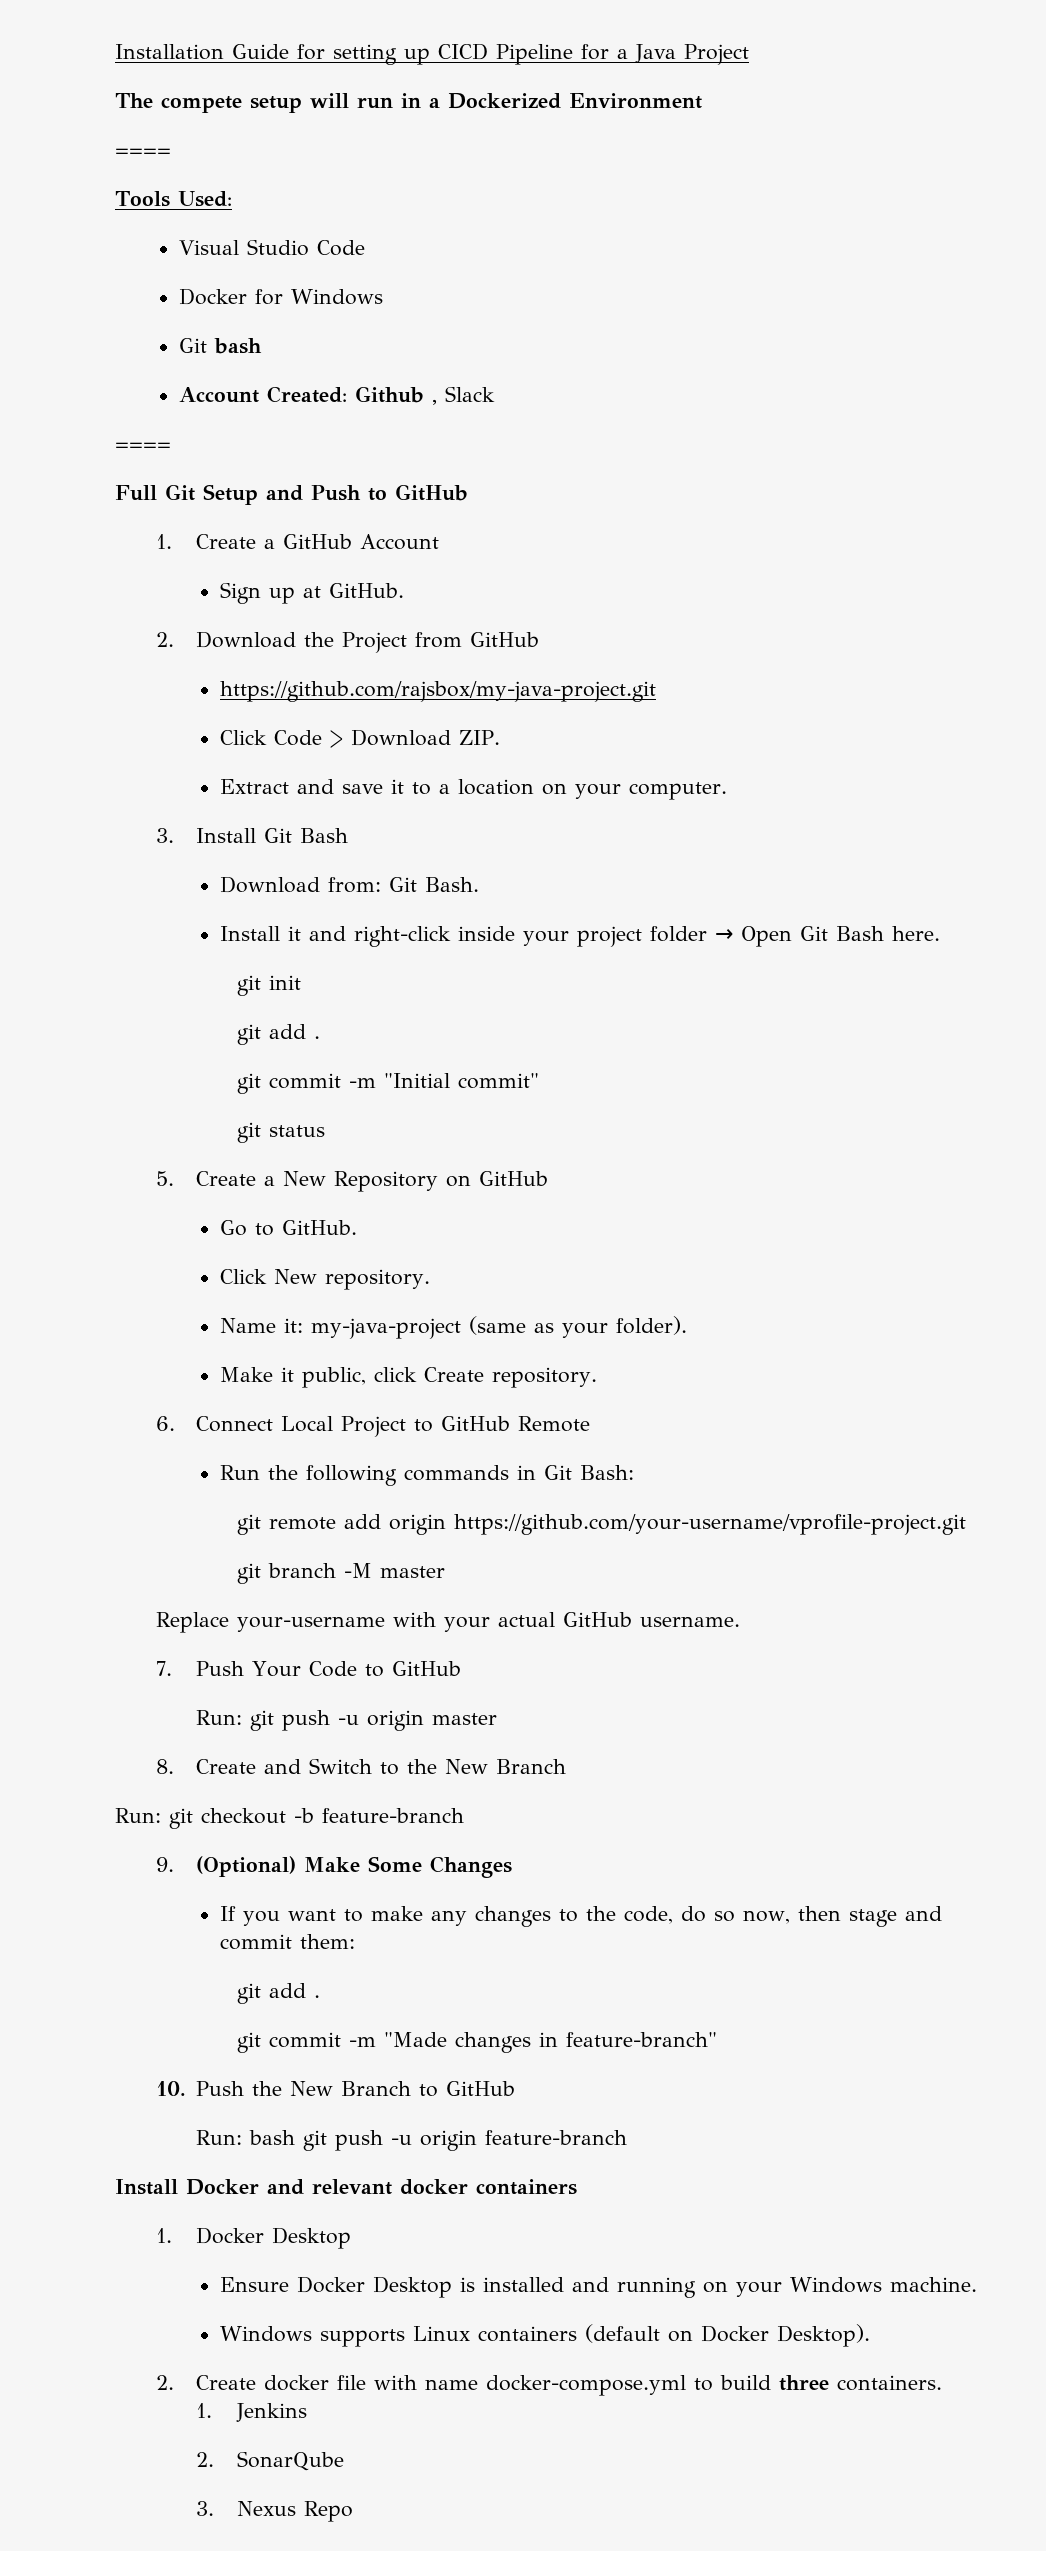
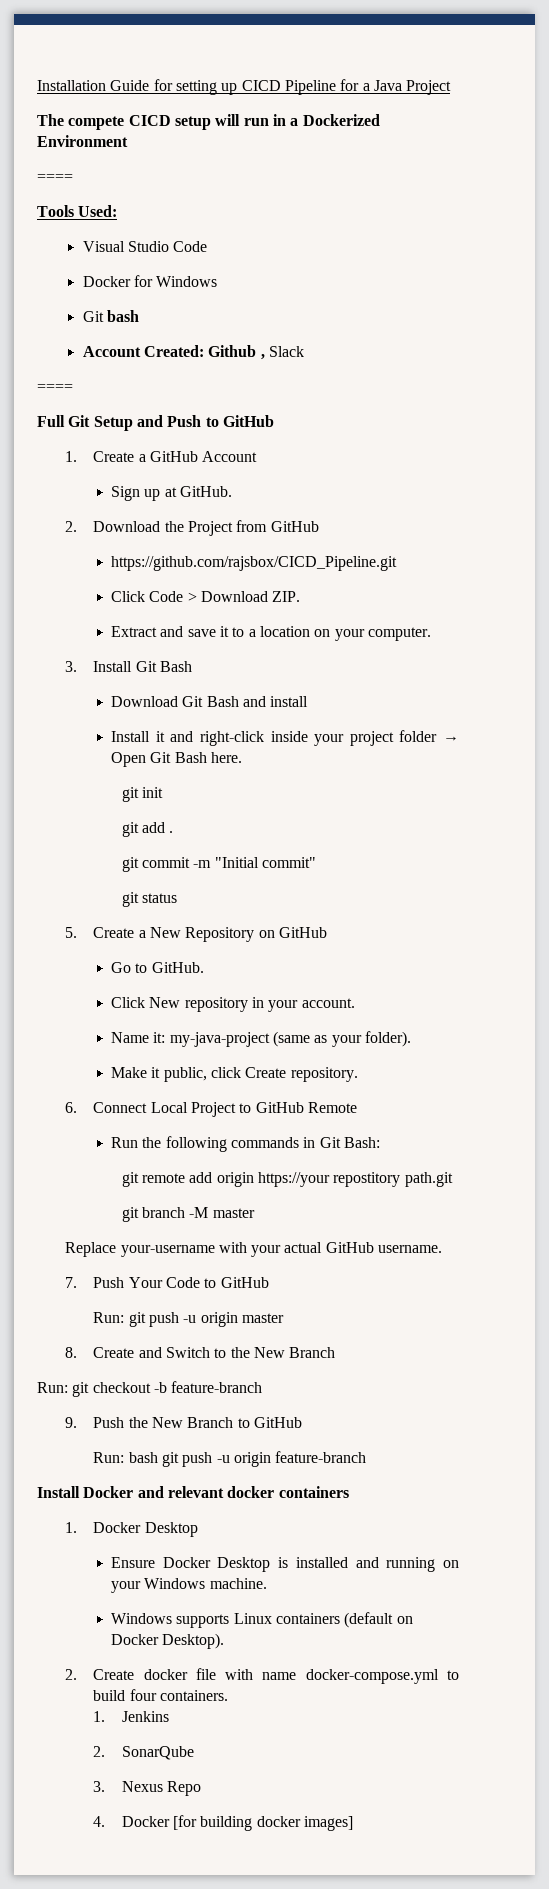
(242, 104) none -> [128,115,171,126] CICD
[220,681,657,702] https://github.com/rajsbox/my-java-project.git -> [110,556,397,571] https://github.com/rajsbox/CICD_Pipeline.git
[328,877,480,893] from: Git Bash. -> [182,696,309,707] Git Bash and install
[325,1269,431,1290] repository. -> [184,997,355,1012] repository in your account.
[454,1514,967,1535] https://github.com/your-username/vprofile-project.git -> [257,1172,453,1187] https://your repostitory path.git
[196,1856,513,1878] [220,1906,942,1927] [220,1934,356,1950] [237,1983,321,2004] [237,2032,718,2053] [155,2081,186,2096] (Optional) Make Some Changes // If you want to make any changes to the code, do so now, then stage and commit them: // git add . // git commit -m "Made changes in feature-branch" // 10. -> (78, 1422) none
[779,2375,830,2391] three -> [129,1689,157,1701] four
(354, 2511) none -> [93,1815,353,1831] // 4. Docker [for building docker images]

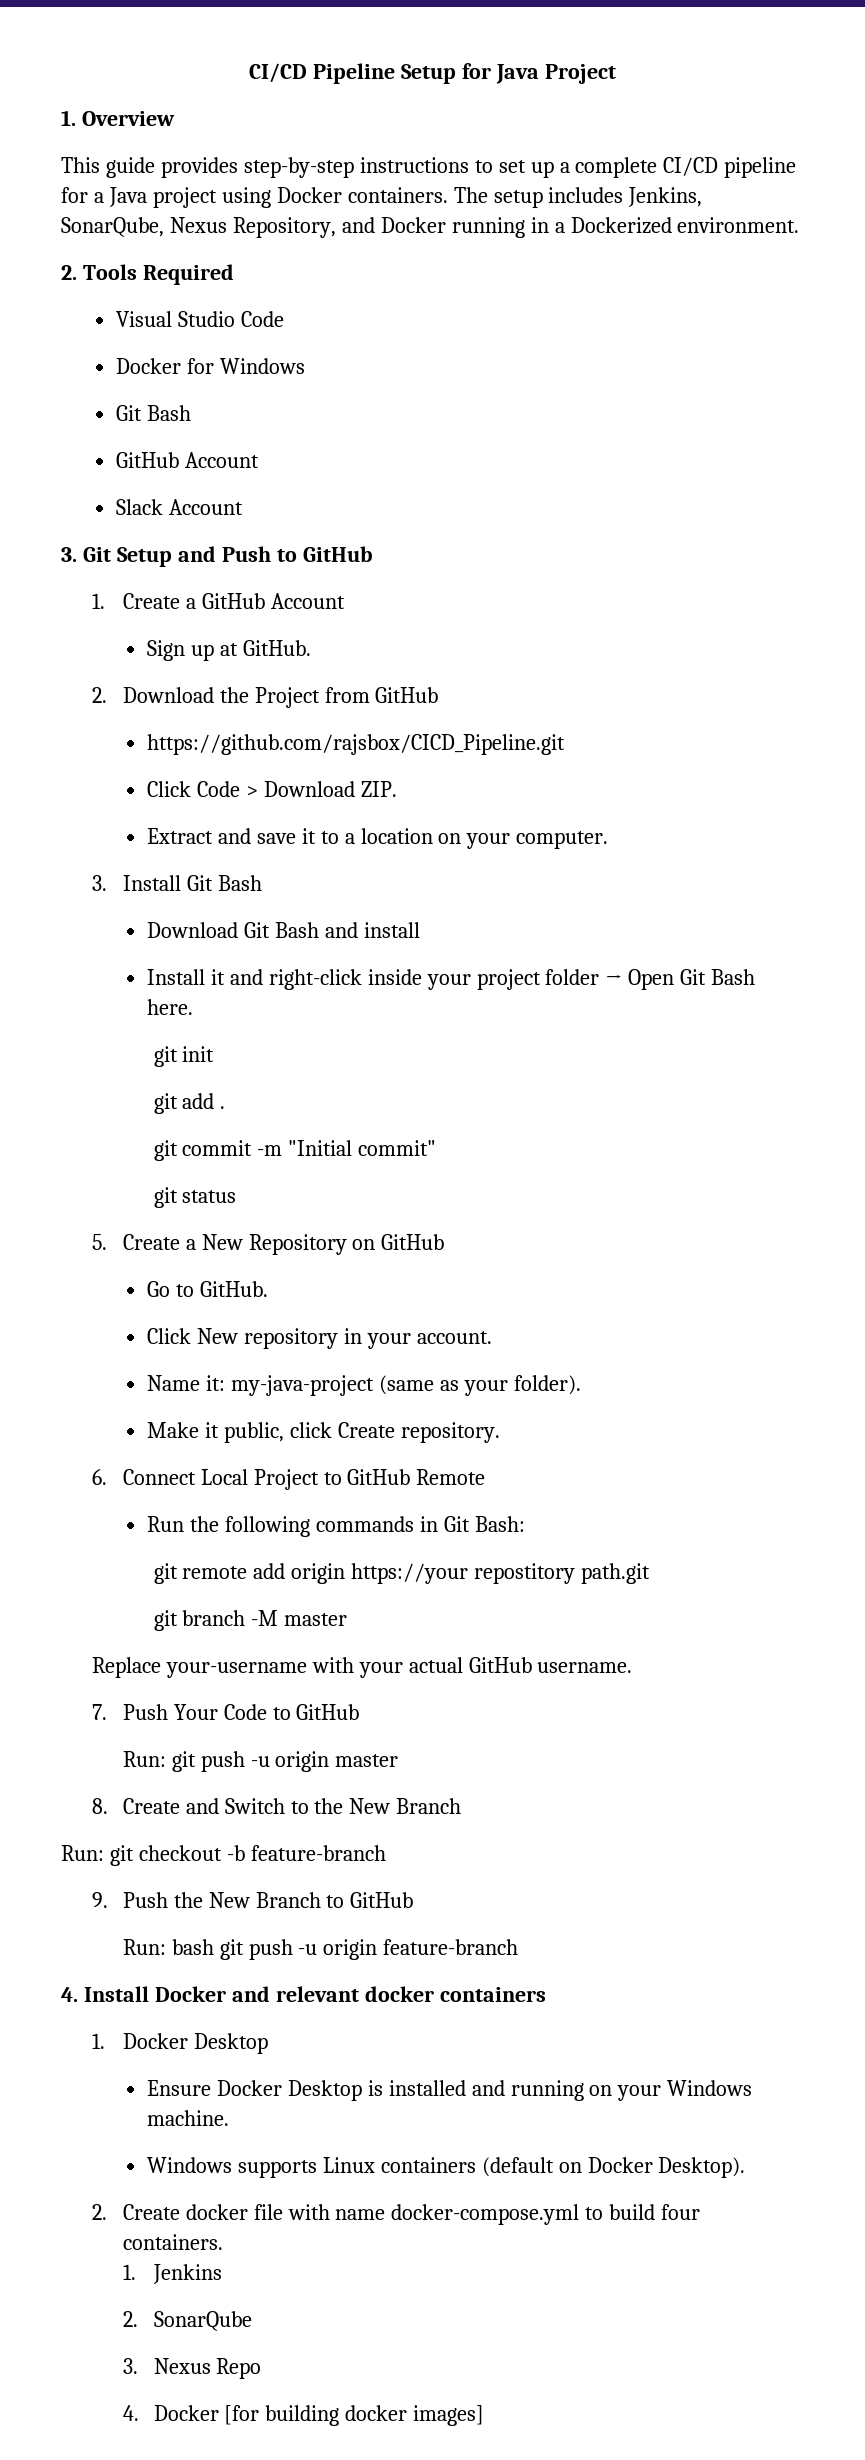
[37,79,452,95] [37,114,380,130] [37,135,128,147] [37,174,73,182] [37,205,118,217] Installation Guide for setting up CICD Pipeline for a Java Project // The compete CICD setup will run in a Dockerized Environment // ==== // Tools Used: -> [249,63,616,84] [61,110,175,126] [61,157,797,178] [61,187,703,208] [61,217,800,238] [61,264,234,285] CI/CD Pipeline Setup for Java Project // 1. Overview // This guide provides step-by-step instructions to set up a complete CI/CD pipeline for a Java project using Docker containers. The setup includes Jenkins, SonarQube, Nexus Repository, and Docker running in a Dockerized environment. // 2. Tools Required
[107,310,140,322] [82,345,265,360] bash // Account Created: Github , -> [146,405,191,421] [116,452,259,468] Bash // GitHub Account //
[37,384,73,392] [37,415,65,427] // ==== // Full -> [168,499,243,515] [61,547,77,562] Account // 3.
(367, 1457) none -> [61,1987,78,2002] 4.

